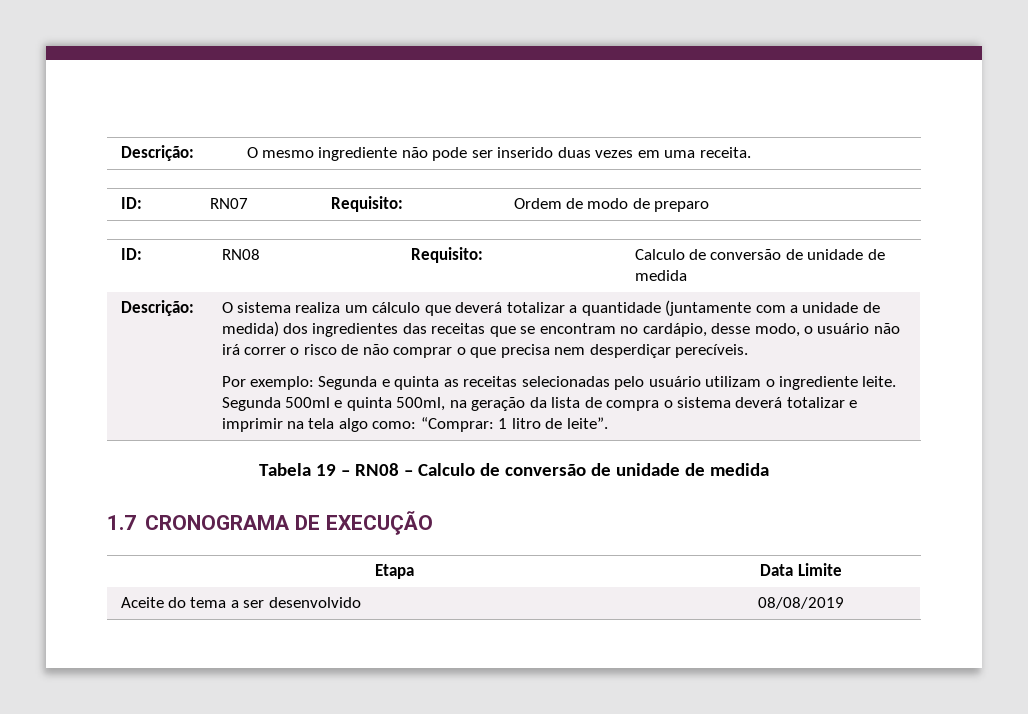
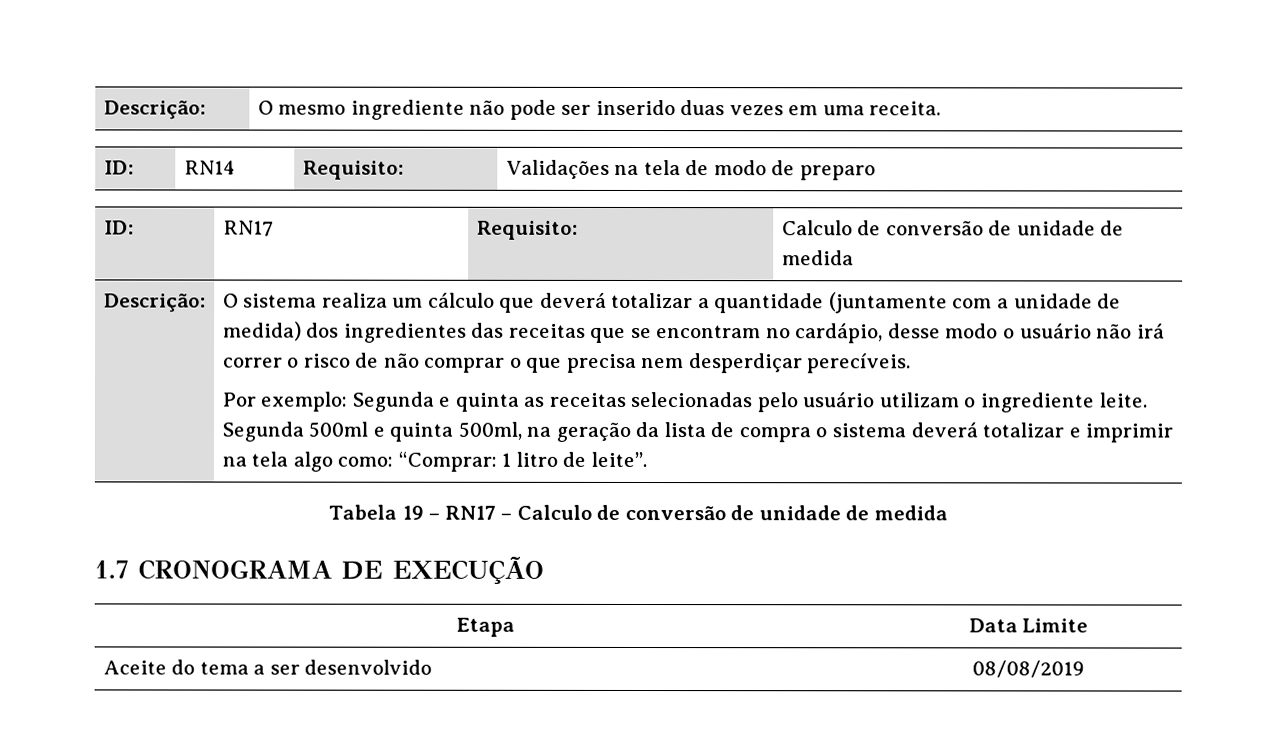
[209,198,248,209] [330,196,403,212] [513,198,562,209] RN07 | Requisito: | Ordem -> [183,160,236,175] [302,160,404,180] [505,159,681,179] RN14 | Requisito: | Validações na tela
[221,249,260,260] RN08 -> [222,220,274,237] RN17
[754,323,800,337] modo, -> [945,323,999,339] modo
[355,463,400,476] RN08 -> [444,505,496,520] RN17

